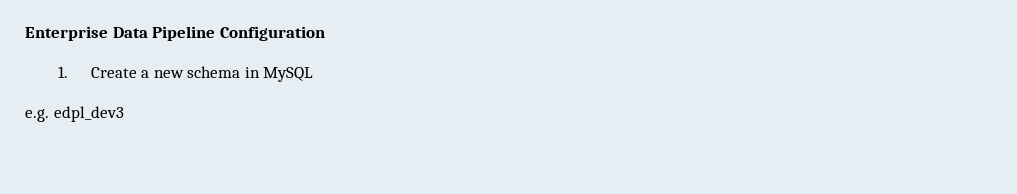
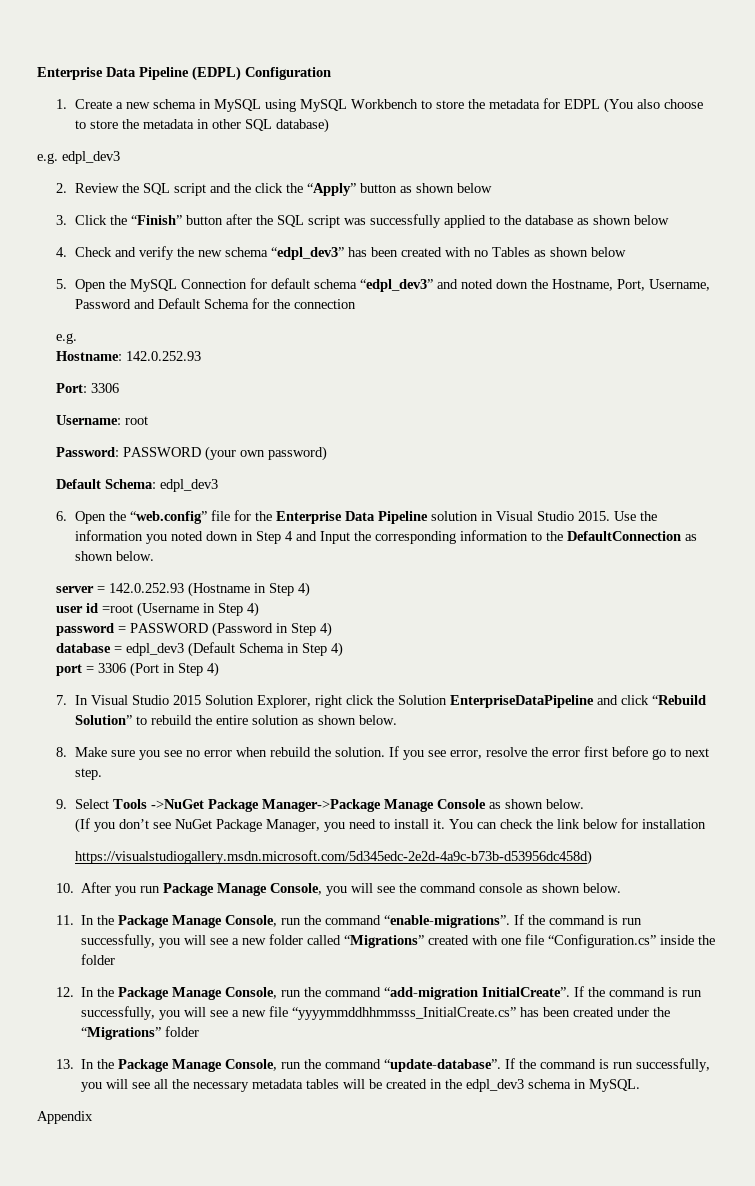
[25,26,216,41] Enterprise Data Pipeline -> [37,66,241,81] Enterprise Data Pipeline (EDPL)
[25,106,124,122] // e.g. edpl_dev3 -> [265,98,704,113] [75,118,330,133] [37,151,120,164] [56,183,493,196] [56,214,670,228] [56,246,627,260] [56,278,711,292] [75,298,357,309] [56,333,78,344] [56,351,202,361] [56,383,120,393] [56,415,149,425] [56,446,328,461] [56,479,219,492] [56,510,658,524] [75,530,698,544] [75,551,155,561] [56,582,311,597] [56,602,260,617] [56,622,333,637] [56,642,344,657] [56,662,220,677] [56,695,707,708] [75,715,398,725] [56,746,710,760] [75,768,103,780] [56,799,585,812] [75,818,707,833] [75,850,593,865] [56,882,622,896] [56,914,643,928] [81,934,716,948] [81,954,116,965] [56,986,703,1000] [81,1006,671,1020] [81,1026,200,1040] [56,1058,711,1072] [81,1079,641,1092] [37,1111,93,1124] using MySQL Workbench to store the metadata for EDPL (You also choose to store the metadata in other SQL database) // e.g. edpl_dev3 // 2. Review the SQL script and the click the “Apply” button as shown below // 3. Click the “Finish” button after the SQL script was successfully applied to the database as shown below // 4. Check and verify the new schema “edpl_dev3” has been created with no Tables as shown below // 5. Open the MySQL Connection for default schema “edpl_dev3” and noted down the Hostname, Port, Username, Password and Default Schema for the connection // e.g. // Hostname: 142.0.252.93 // Port: 3306 // Username: root // Password: PASSWORD (your own password) // Default Schema: edpl_dev3 // 6. Open the “web.config” file for the Enterprise Data Pipeline solution in Visual Studio 2015. Use the information you noted down in Step 4 and Input the corresponding information to the DefaultConnection as shown below. // server = 142.0.252.93 (Hostname in Step 4) // user id =root (Username in Step 4) // password = PASSWORD (Password in Step 4) // database = edpl_dev3 (Default Schema in Step 4) // port = 3306 (Port in Step 4) // 7. In Visual Studio 2015 Solution Explorer, right click the Solution EnterpriseDataPipeline and click “Rebuild Solution” to rebuild the entire solution as shown below. // 8. Make sure you see no error when rebuild the solution. If you see error, resolve the error first before go to next step. // 9. Select Tools ->NuGet Package Manager->Package Manage Console as shown below. // (If you don’t see NuGet Package Manager, you need to install it. You can check the link below for installation // https://visualstudiogallery.msdn.microsoft.com/5d345edc-2e2d-4a9c-b73b-d53956dc458d) // 10. After you run Package Manage Console, you will see the command console as shown below. // 11. In the Package Manage Console, run the command “enable-migrations”. If the command is run successfully, you will see a new folder called “Migrations” created with one file “Configuration.cs” inside the folder // 12. In the Package Manage Console, run the command “add-migration InitialCreate”. If the command is run successfully, you will see a new file “yyyymmddhhmmsss_InitialCreate.cs” has been created under the “Migrations” folder // 13. In the Package Manage Console, run the command “update-database”. If the command is run successfully, you will see all the necessary metadata tables will be created in the edpl_dev3 schema in MySQL. // Appendix

